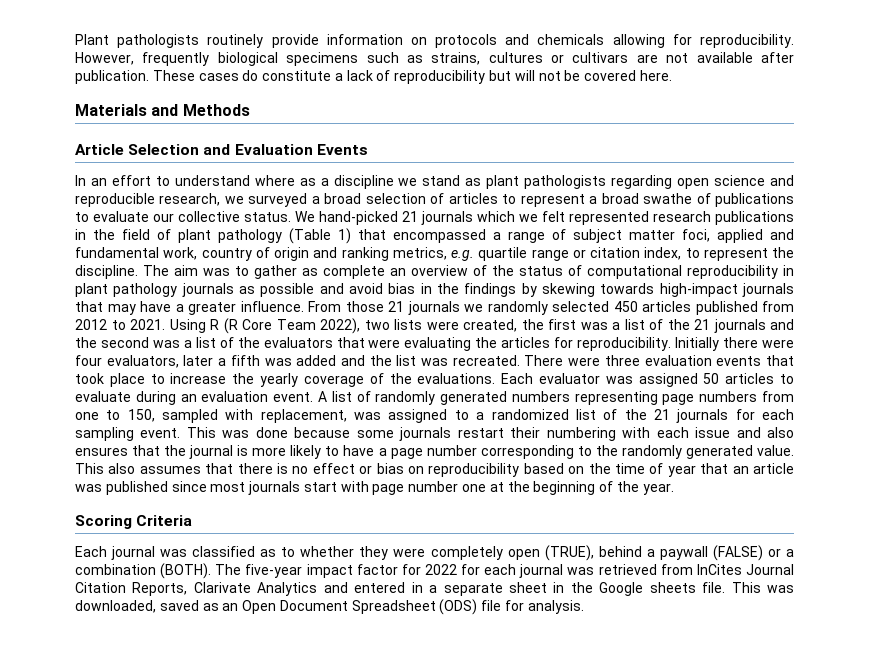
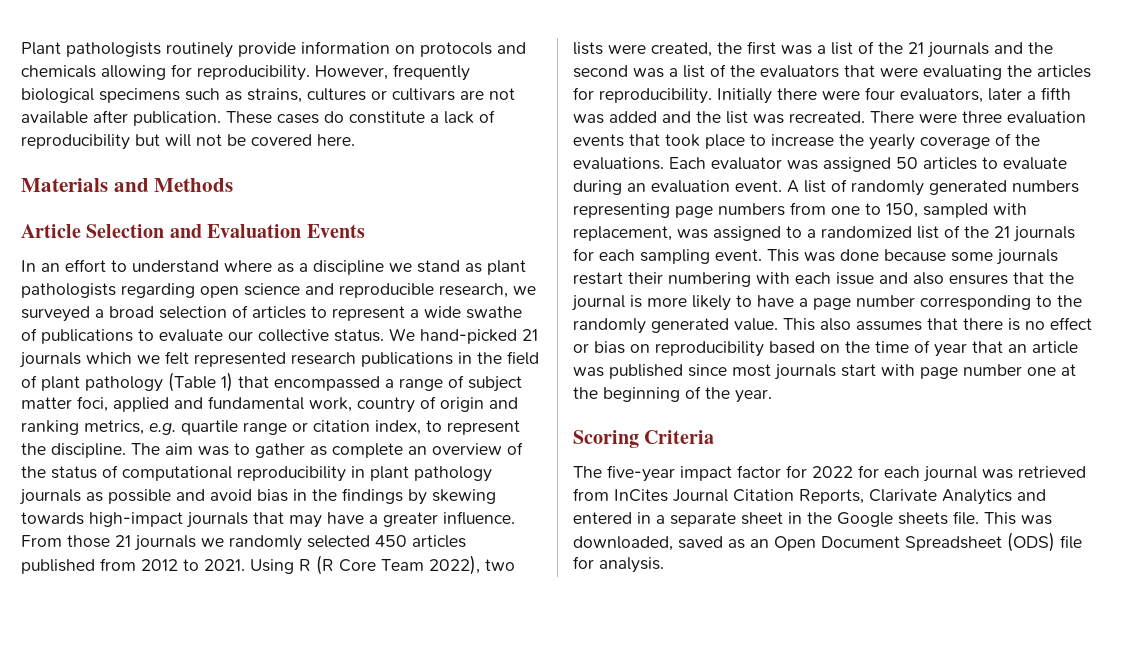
[601,193,639,204] broad -> [424,306,461,318] wide
[75,545,794,561] [75,563,212,579] Each journal was classified as to whether they were completely open (TRUE), behind a paywall (FALSE) or a combination (BOTH). -> (715, 437) none

